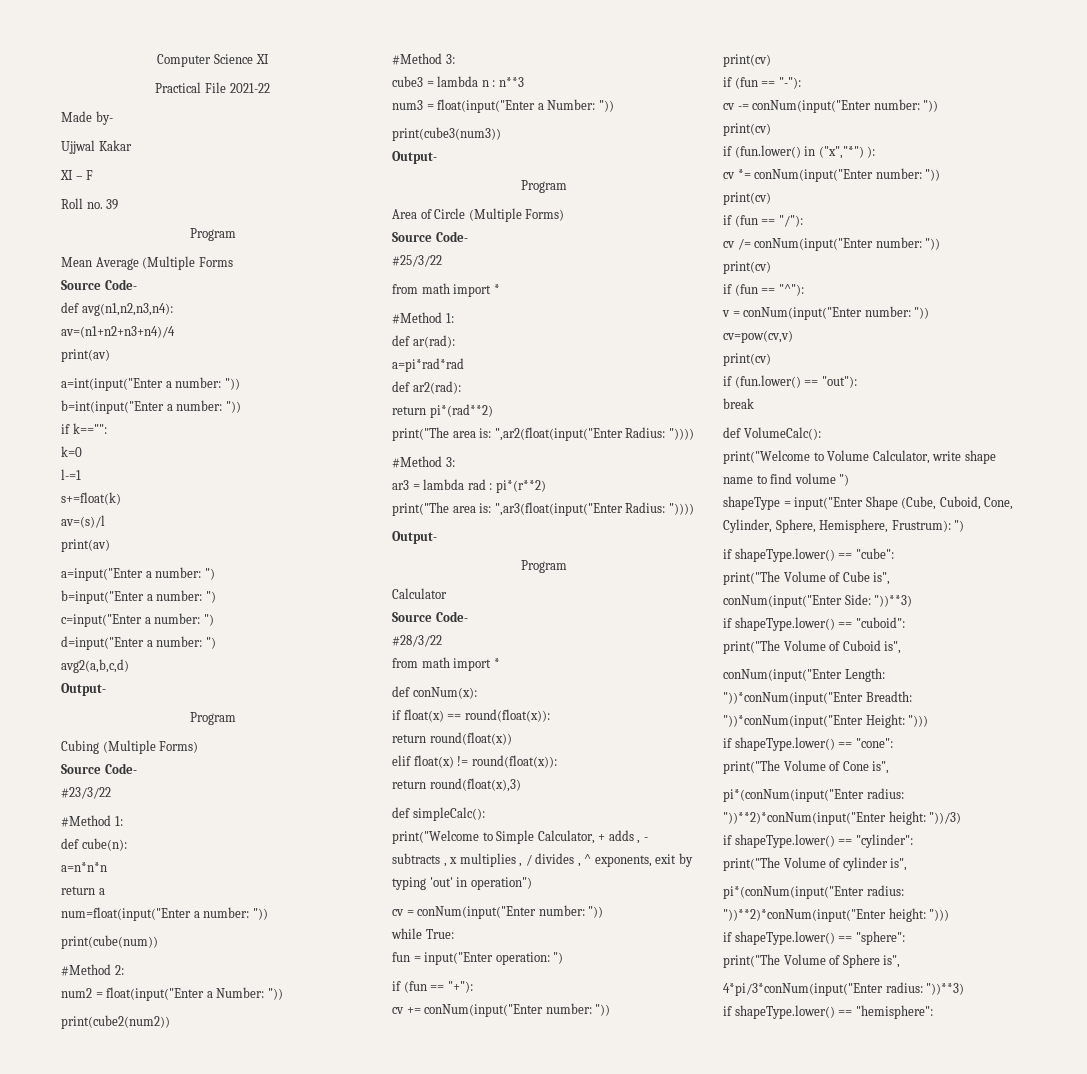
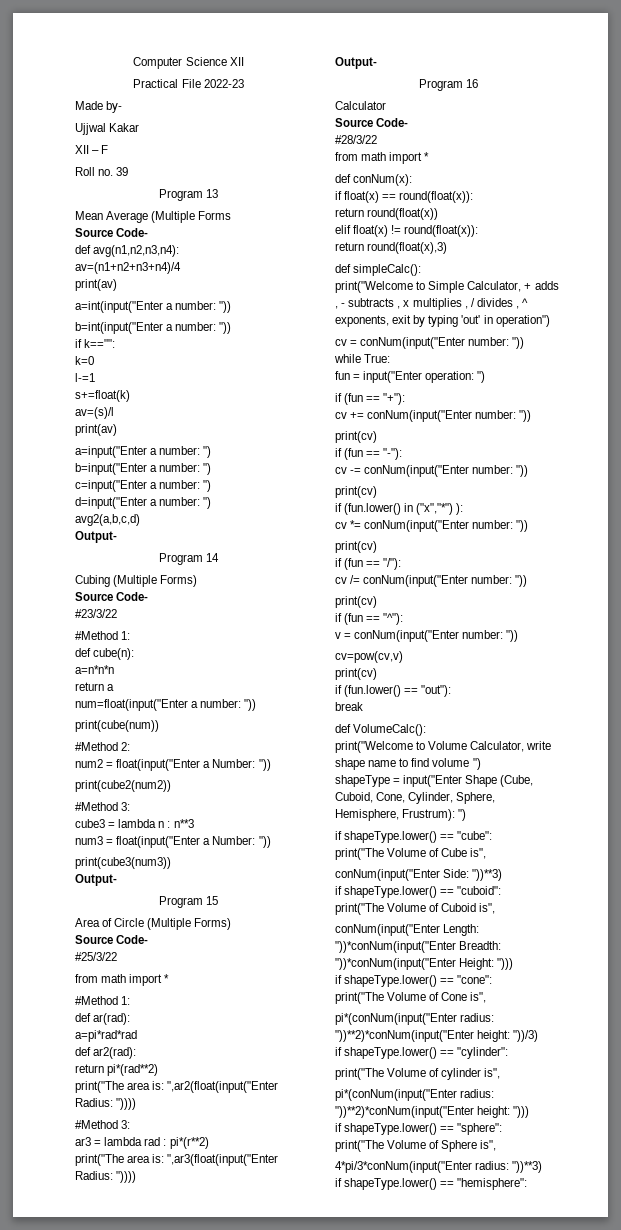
[255,54,269,64] XI -> [229,57,244,66] XII
[229,83,270,93] 2021-22 -> [203,79,244,88] 2022-23
[60,170,73,180] XI -> [75,145,89,154] XII
(236, 234) none -> [206,189,219,198] 13
(236, 718) none -> [206,553,220,562] 14
(567, 186) none -> [206,896,219,905] 15
(567, 566) none -> [466,79,479,88] 16

